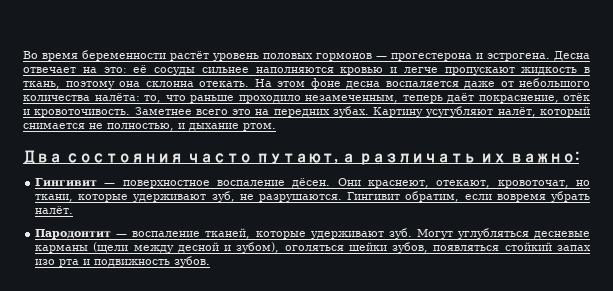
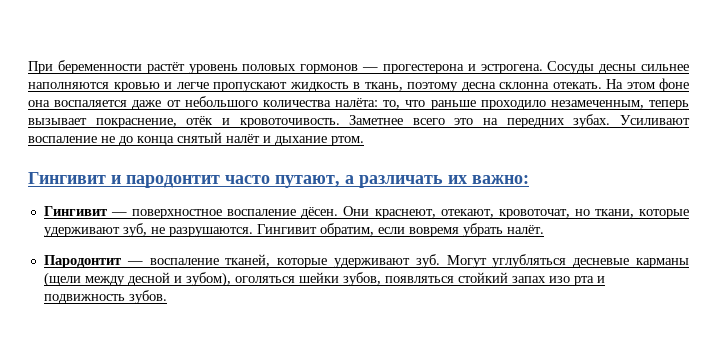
[23,51,78,61] Во время -> [28,61,53,74] При
[554,51,590,61] [23,65,195,75] Десна отвечает на это: её сосуды -> [547,61,637,74] Сосуды десны
[119,81,140,87] она -> [461,82,496,92] десна
[346,81,380,89] десна -> [28,100,50,107] она
[447,93,474,103] даёт -> [28,118,87,125] вызывает
[373,106,590,117] [23,123,174,131] Картину усугубляют налёт, который снимается не полностью, -> [619,115,690,125] [28,132,260,146] Усиливают воспаление не до конца снятый налёт
[23,150,184,164] Два состояния -> [28,172,220,188] Гингивит и пародонтит

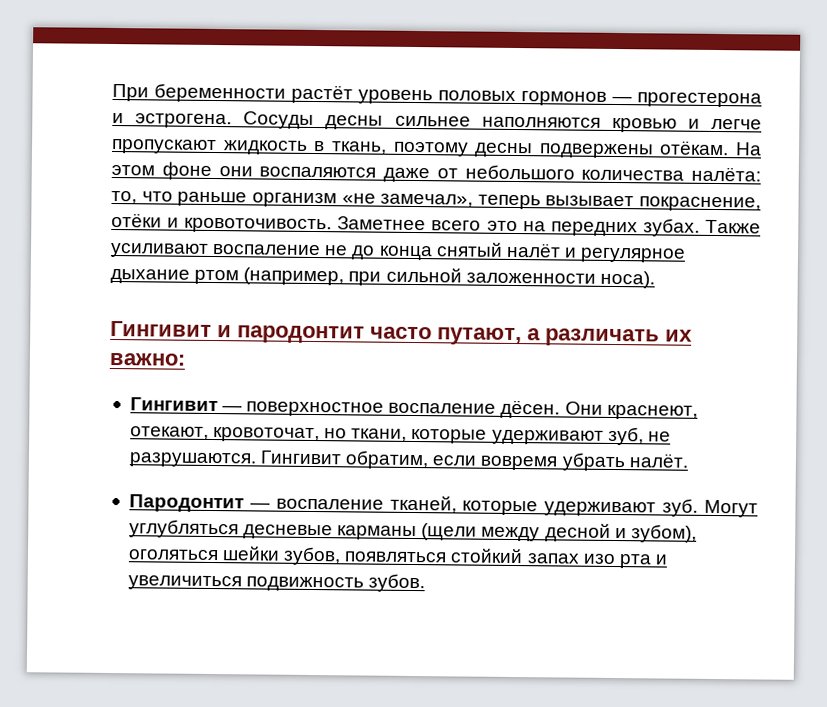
[461,82,602,92] десна склонна отекать. -> [474,140,730,159] десны подвержены отёкам.
[28,100,128,107] она воспаляется -> [218,166,377,178] они воспаляются
[480,100,644,110] проходило незамеченным, -> [251,192,474,208] организм «не замечал»,
[186,116,214,125] отёк -> [111,212,162,228] отёки
[619,115,690,125] Усиливают -> [705,219,762,234] [110,242,209,258] Также усиливают
[275,136,364,146] дыхание ртом. -> [580,247,687,263] [110,267,655,289] регулярное дыхание ртом (например, при сильной заложенности носа).
(605, 279) none -> [127,575,242,591] увеличиться

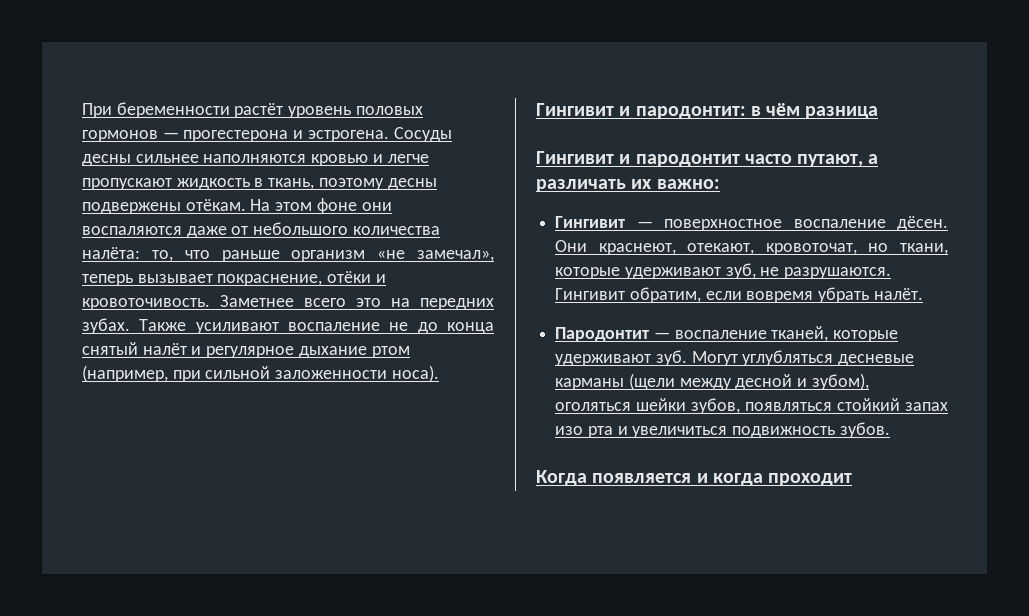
(655, 279) none -> [536,103,879,119] // Гингивит и пародонтит: в чём разница
(426, 583) none -> [536,470,853,486] // Когда появляется и когда проходит

